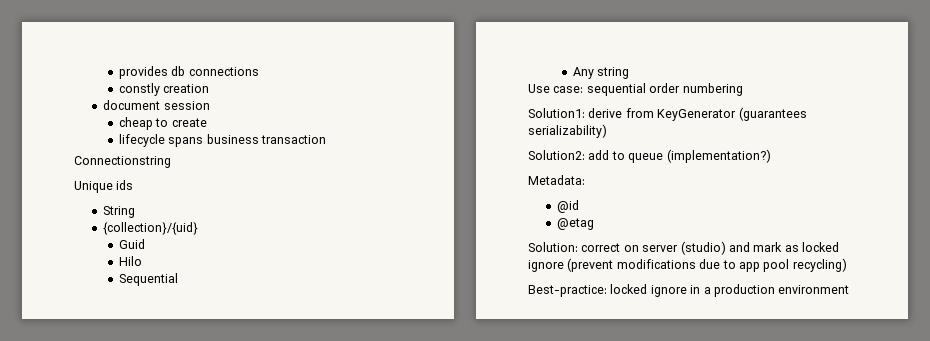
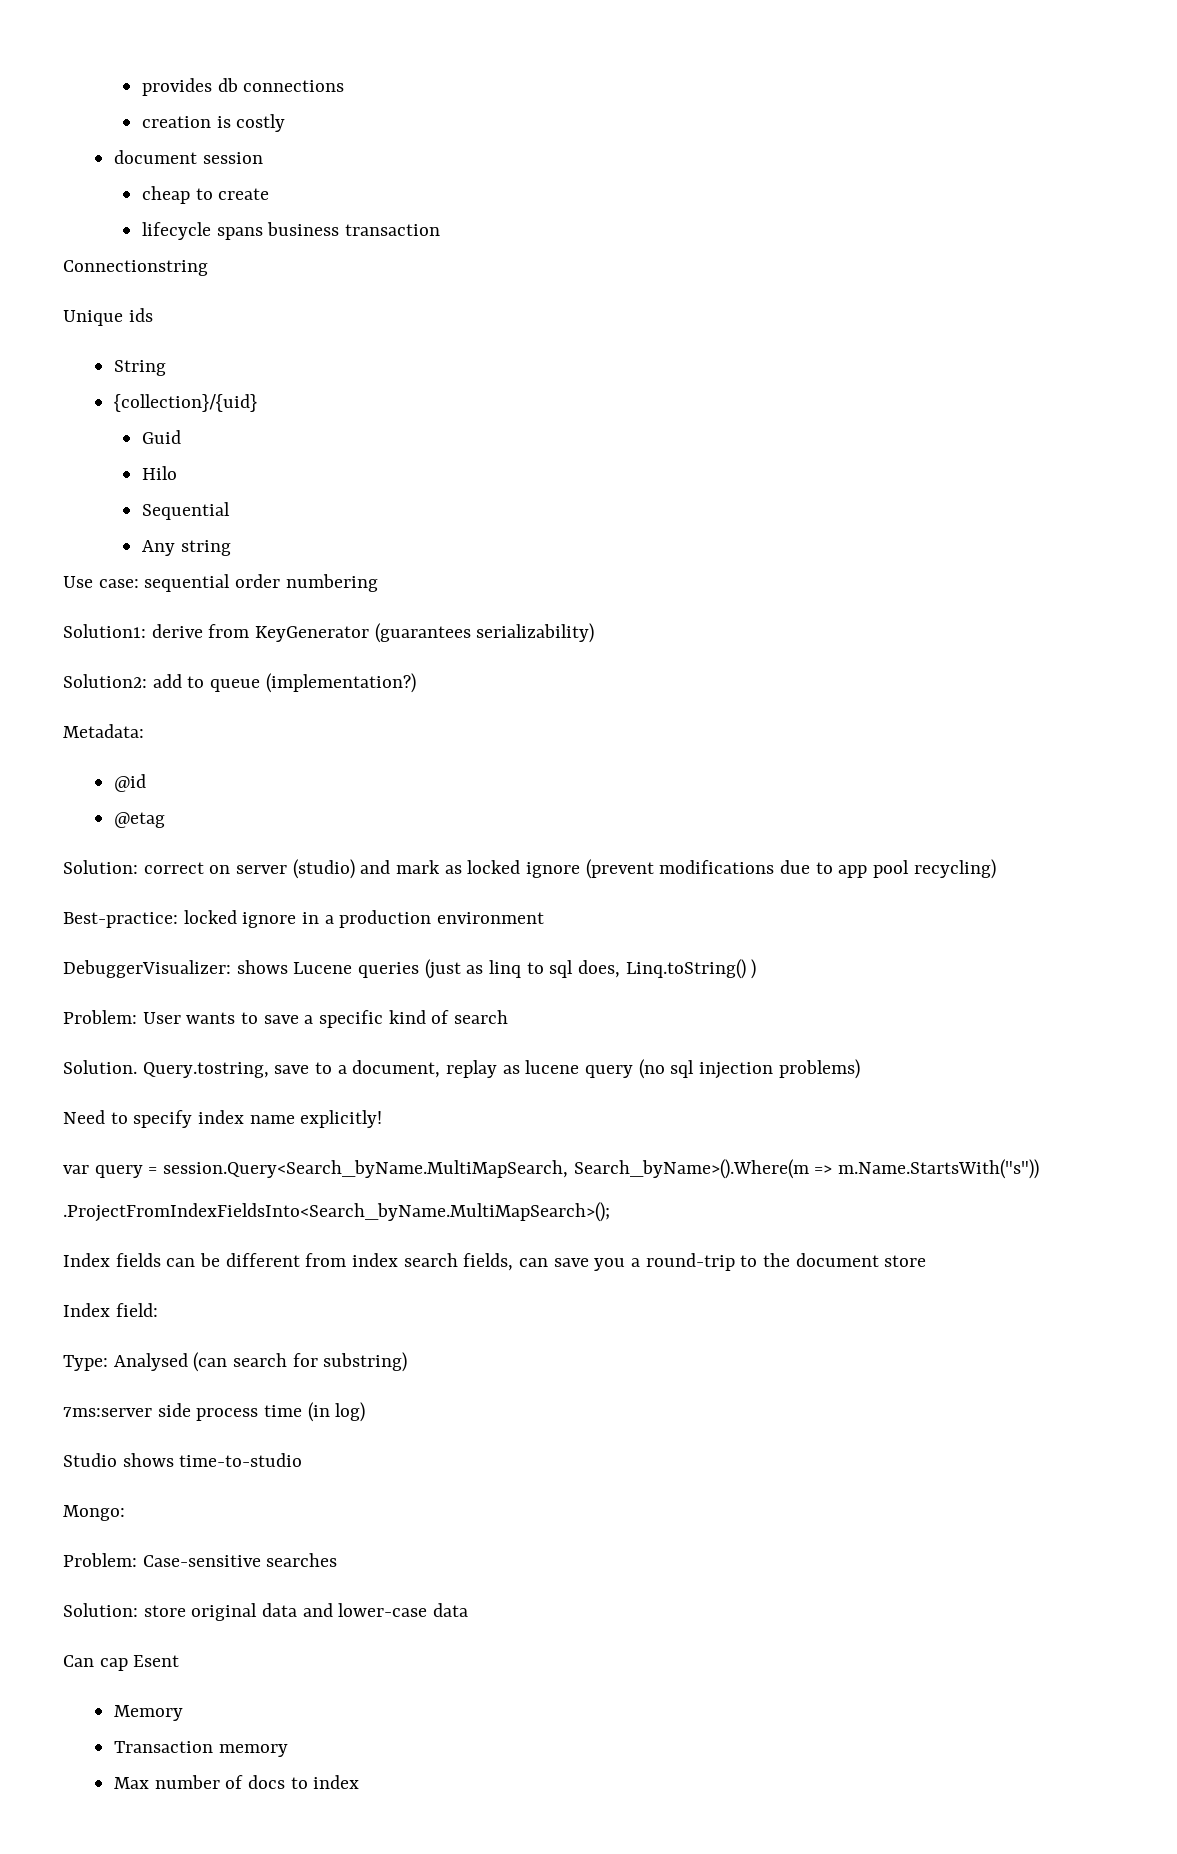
[118,83,160,96] constly -> (345, 86) none
(210, 88) none -> [216,114,286,132] is costly
(850, 289) none -> [63,959,757,979] [63,1010,509,1028] [63,1059,860,1079] [63,1110,383,1128] [63,1159,1040,1179] [63,1202,610,1222] [63,1253,927,1271] [63,1303,158,1317] [63,1352,408,1372] [63,1402,366,1422] [63,1453,303,1467] [63,1505,125,1521] [63,1553,338,1567] [63,1603,469,1621] [63,1655,180,1671] [114,1705,184,1721] [114,1741,288,1757] [114,1775,360,1789] // DebuggerVisualizer: shows Lucene queries (just as linq to sql does, Linq.toString() ) // Problem: User wants to save a specific kind of search // Solution. Query.tostring, save to a document, replay as lucene query (no sql injection problems) // Need to specify index name explicitly! // var query = session.Query<Search_byName.MultiMapSearch, Search_byName>().Where(m => m.Name.StartsWith("s")) // .ProjectFromIndexFieldsInto<Search_byName.MultiMapSearch>(); // Index fields can be different from index search fields, can save you a round-trip to the document store // Index field: // Type: Analysed (can search for substring) // 7ms:server side process time (in log) // Studio shows time-to-studio // Mongo: // Problem: Case-sensitive searches // Solution: store original data and lower-case data // Can cap Esent // Memory // Transaction memory // Max number of docs to index

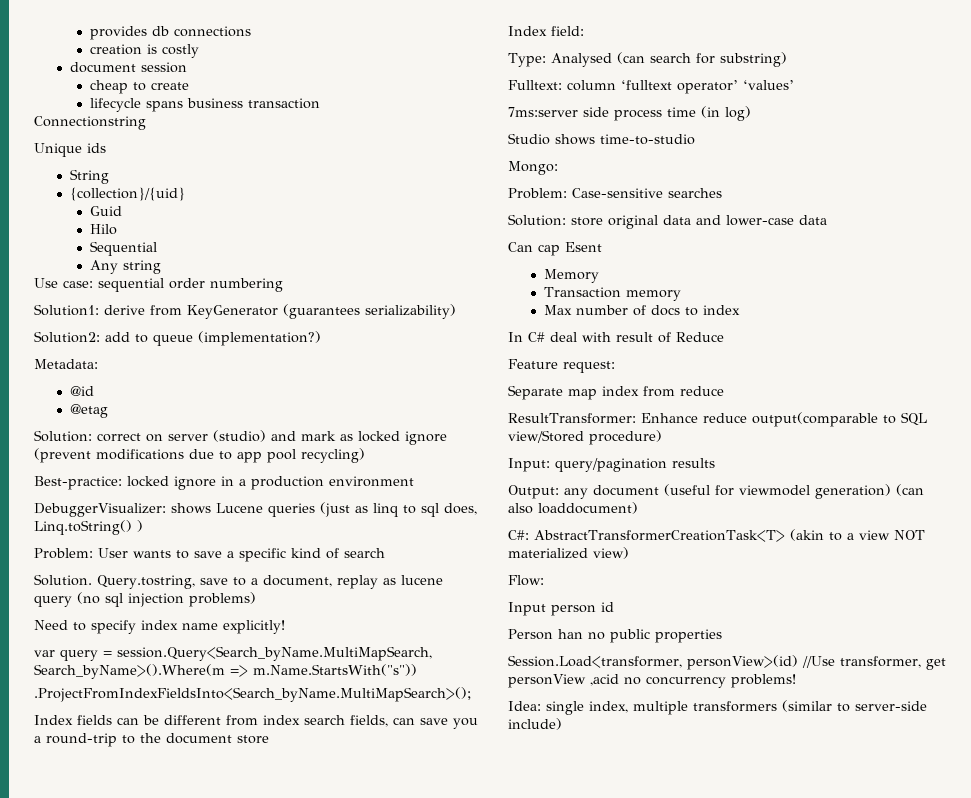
(408, 1362) none -> [508,80,794,94] // Fulltext: column ‘fulltext operator’ ‘values’
(360, 1782) none -> [508,332,724,343] [508,359,615,373] [508,385,724,400] [508,412,927,427] [508,430,662,445] [508,458,715,472] [508,484,924,499] [508,502,638,514] [508,529,925,542] [508,547,629,559] [508,575,544,586] [508,602,614,616] [508,629,722,643] [508,655,946,670] [508,674,796,688] [508,700,927,715] [508,718,562,730] // In C# deal with result of Reduce // Feature request: // Separate map index from reduce // ResultTransformer: Enhance reduce output(comparable to SQL view/Stored procedure) // Input: query/pagination results // Output: any document (useful for viewmodel generation) (can also loaddocument) // C#: AbstractTransformerCreationTask<T> (akin to a view NOT materialized view) // Flow: // Input person id // Person han no public properties // Session.Load<transformer, personView>(id) //Use transformer, get personView ,acid no concurrency problems! // Idea: single index, multiple transformers (similar to server-side include)

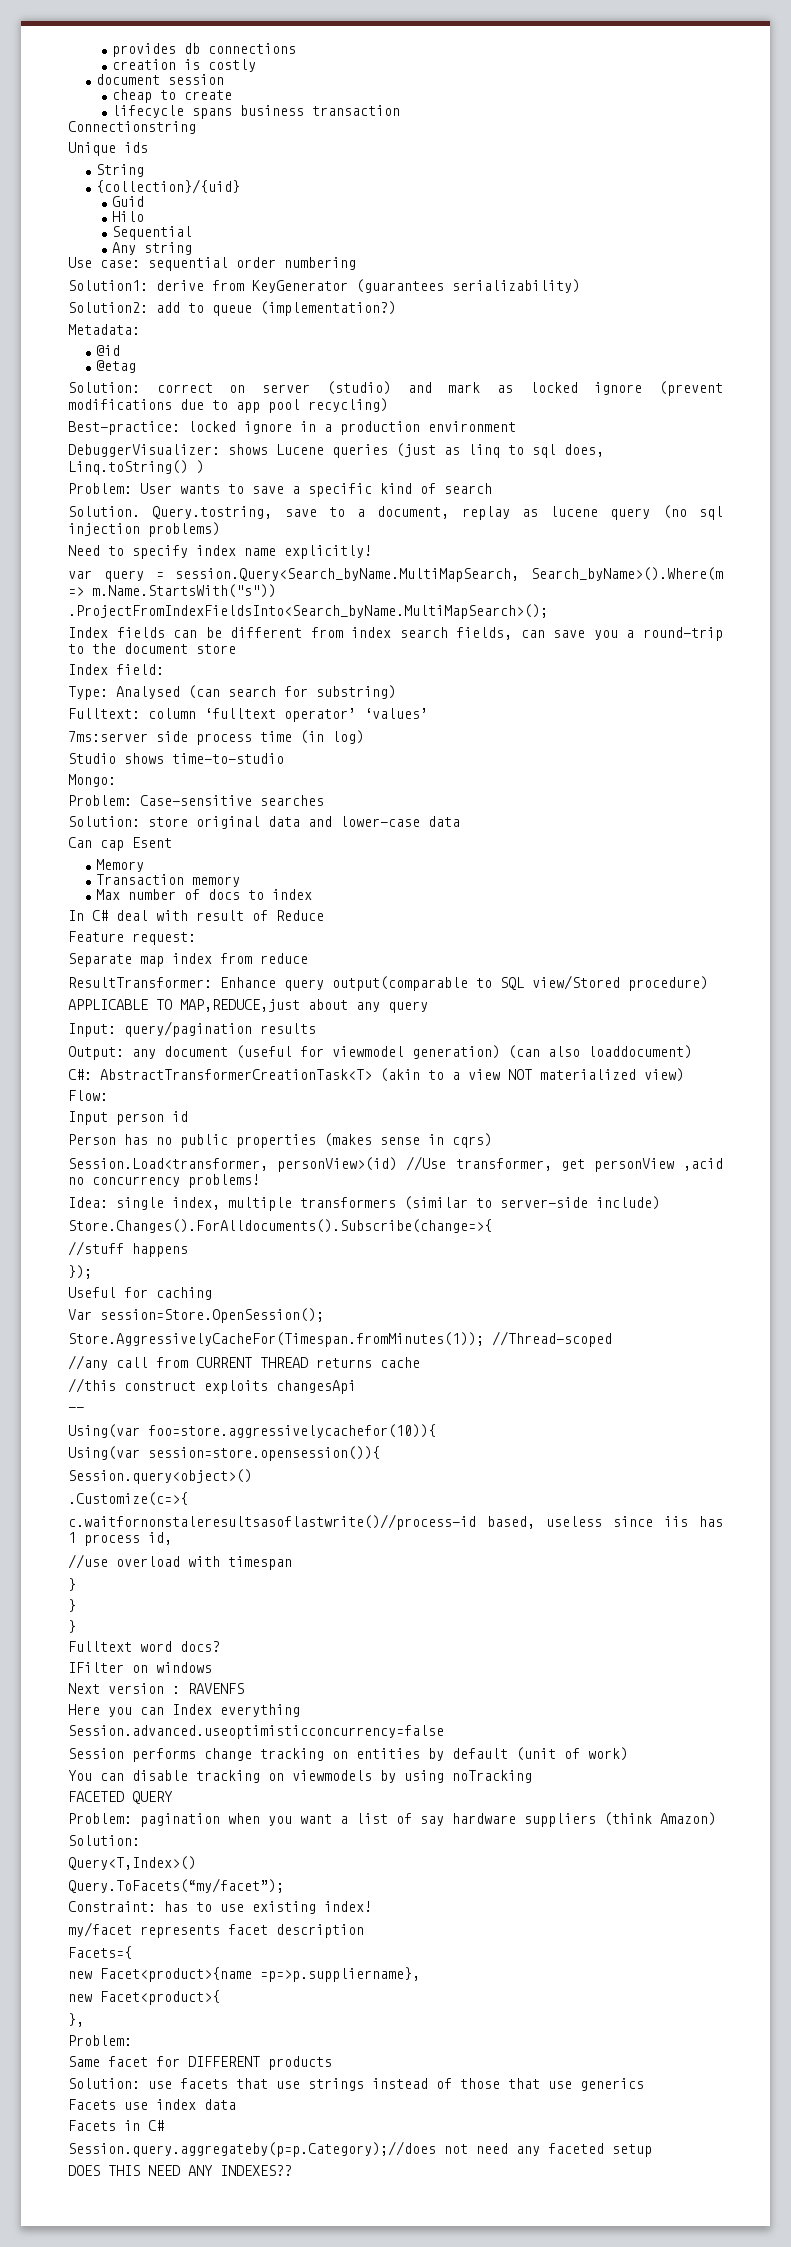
[702,413,747,423] reduce -> [284,979,324,991] query
(662, 437) none -> [68,999,428,1013] // APPLICABLE TO MAP,REDUCE,just about any query
[558,629,583,639] han -> [124,1134,148,1145] has
(722, 636) none -> [324,1133,492,1148] (makes sense in cqrs)
(562, 724) none -> [68,1219,492,1233] [68,1241,188,1257] [68,1265,92,1279] [68,1287,212,1300] [68,1308,324,1323] [68,1331,612,1347] [68,1355,420,1370] [68,1378,356,1394] [68,1407,84,1412] [68,1424,436,1438] [68,1446,380,1461] [68,1469,252,1484] [68,1492,188,1506] [68,1514,723,1530] [68,1532,172,1546] [68,1554,292,1570] [68,1578,76,1591] [68,1599,76,1612] [68,1620,76,1633] [68,1641,220,1652] [68,1662,212,1673] [68,1683,244,1694] [68,1704,300,1717] [68,1725,444,1739] [68,1747,628,1762] [68,1770,532,1783] [68,1791,173,1804] [68,1812,716,1827] [68,1835,140,1846] [68,1856,196,1870] [68,1878,284,1893] [68,1901,372,1914] [68,1922,364,1938] [68,1946,132,1959] [68,1967,420,1982] [68,1990,220,2005] [68,2013,84,2027] [68,2035,132,2046] [68,2056,332,2070] [68,2078,644,2091] [68,2099,236,2110] [68,2120,164,2131] [68,2141,652,2157] [68,2165,292,2176] // Store.Changes().ForAlldocuments().Subscribe(change=>{ // //stuff happens // }); // Useful for caching // Var session=Store.OpenSession(); // Store.AggressivelyCacheFor(Timespan.fromMinutes(1)); //Thread-scoped // //any call from CURRENT THREAD returns cache // //this construct exploits changesApi // -- // Using(var foo=store.aggressivelycachefor(10)){ // Using(var session=store.opensession()){ // Session.query<object>() // .Customize(c=>{ // c.waitfornonstaleresultsasoflastwrite()//process-id based, useless since iis has 1 process id, // //use overload with timespan // } // } // } // Fulltext word docs? // IFilter on windows // Next version : RAVENFS // Here you can Index everything // Session.advanced.useoptimisticconcurrency=false // Session performs change tracking on entities by default (unit of work) // You can disable tracking on viewmodels by using noTracking // FACETED QUERY // Problem: pagination when you want a list of say hardware suppliers (think Amazon) // Solution: // Query<T,Index>() // Query.ToFacets(“my/facet”); // Constraint: has to use existing index! // my/facet represents facet description // Facets={ // new Facet<product>{name =p=>p.suppliername}, // new Facet<product>{ // }, // Problem: // Same facet for DIFFERENT products // Solution: use facets that use strings instead of those that use generics // Facets use index data // Facets in C# // Session.query.aggregateby(p=p.Category);//does not need any faceted setup // DOES THIS NEED ANY INDEXES??

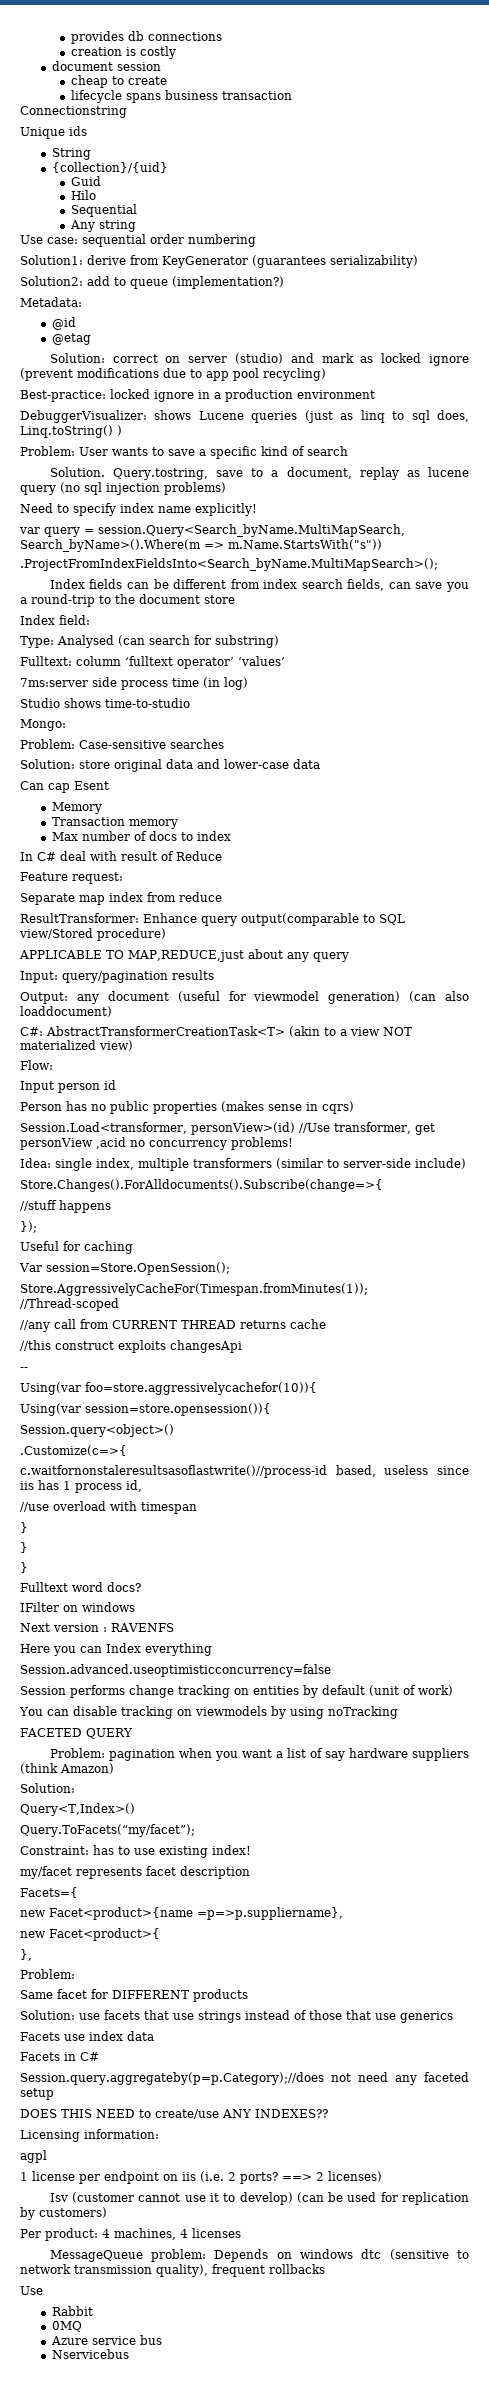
(180, 2170) none -> [139,2109,219,2119] to create/use
(292, 2170) none -> [20,2129,159,2142] [20,2150,47,2163] [20,2171,382,2184] [49,2192,470,2205] [20,2207,107,2220] [20,2228,241,2241] [49,2249,470,2262] [20,2264,325,2277] [20,2286,43,2295] [51,2306,93,2316] [51,2321,82,2332] [50,2335,162,2345] [51,2349,129,2359] // Licensing information: // agpl // 1 license per endpoint on iis (i.e. 2 ports? ==> 2 licenses) // Isv (customer cannot use it to develop) (can be used for replication by customers) // Per product: 4 machines, 4 licenses // MessageQueue problem: Depends on windows dtc (sensitive to network transmission quality), frequent rollbacks // Use // Rabbit // 0MQ // Azure service bus // Nservicebus

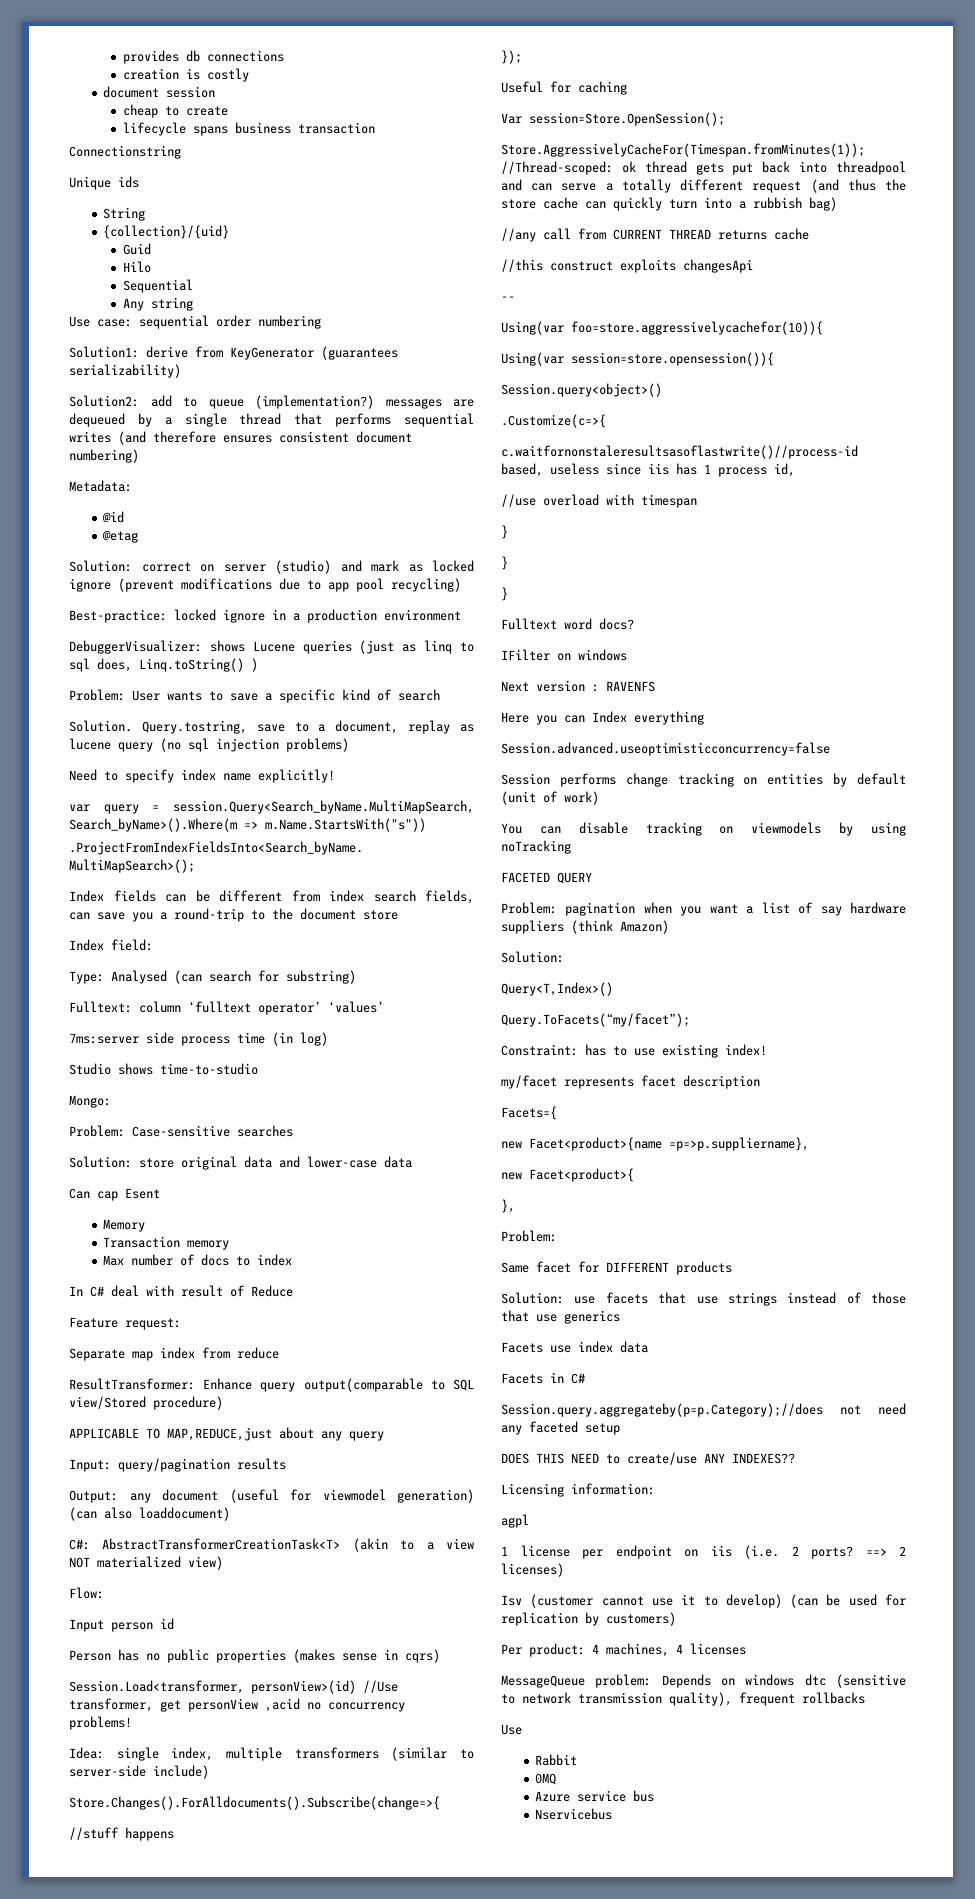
(284, 282) none -> [385,398,474,409] [69,413,474,427] [69,431,412,445] [69,449,139,463] messages are dequeued by a single thread that performs sequential writes (and therefore ensures consistent document numbering)
[20,1298,119,1311] //Thread-scoped -> [501,161,906,175] [501,179,906,193] [501,197,837,211] //Thread-scoped: ok thread gets put back into threadpool and can serve a totally different request (and thus the store cache can quickly turn into a rubbish bag)

